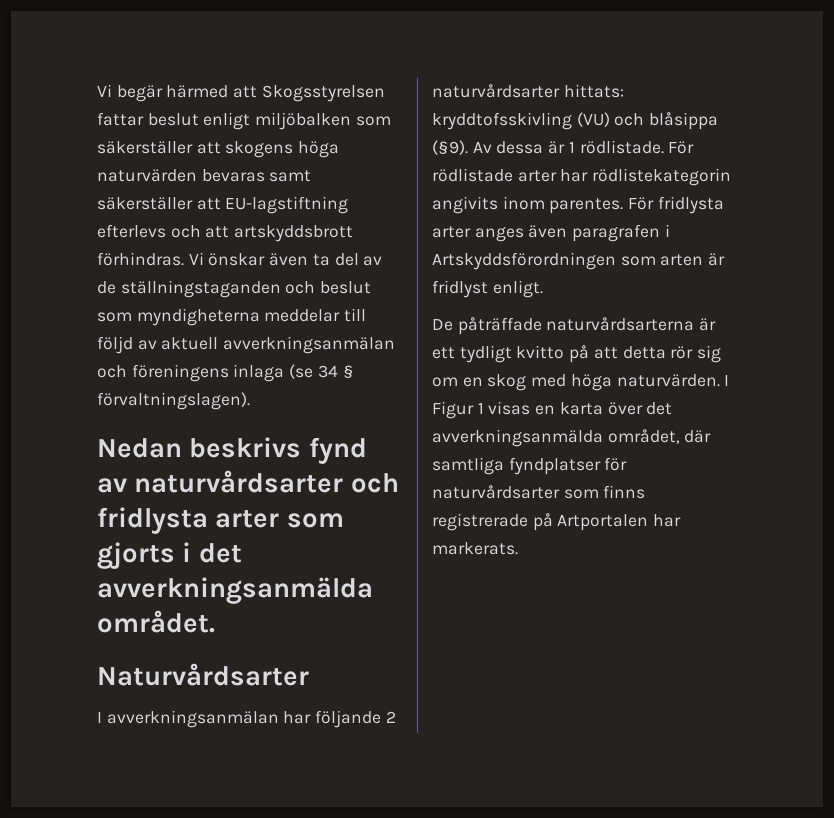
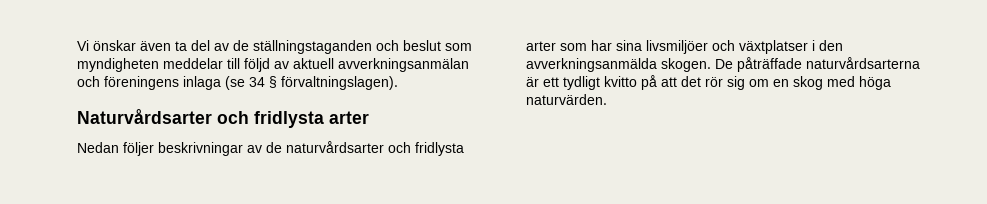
[97,84,385,102] [97,112,391,130] [97,141,340,158] [97,169,312,182] [97,196,349,214] [97,224,354,242] [97,252,204,266] Vi begär härmed att Skogsstyrelsen fattar beslut enligt miljöbalken som säkerställer att skogens höga naturvärden bevaras samt säkerställer att EU-lagstiftning efterlevs och att artskyddsbrott förhindras. Vi -> [77,40,89,51] Vi
[136,308,260,326] myndigheterna -> [77,58,159,72] myndigheten
[97,437,367,464] [97,478,127,493] Nedan beskrivs fynd av -> [77,109,369,128] [77,142,282,156] Naturvårdsarter och fridlysta arter // Nedan följer beskrivningar av de
[97,542,242,569] [97,577,373,604] [97,610,215,633] [97,663,309,686] [97,710,396,728] [432,84,624,98] [432,112,719,130] [432,140,695,155] [432,168,732,186] [432,196,724,214] [432,224,670,242] [432,252,726,270] [432,280,543,298] gjorts i det avverkningsanmälda området. // Naturvårdsarter // I avverkningsanmälan har följande 2 naturvårdsarter hittats: kryddtofsskivling (VU) och blåsippa (§9). Av dessa är 1 rödlistade. För rödlistade arter har rödlistekategorin angivits inom parentes. För fridlysta arter anges även paragrafen i Artskyddsförordningen som arten är fridlyst enligt. // -> [591,40,843,54] [526,58,711,72] har sina livsmiljöer och växtplatser i den avverkningsanmälda skogen.
[622,346,666,359] detta -> [681,76,701,87] det
[724,375,730,386] [432,401,673,419] [432,429,712,447] [432,457,628,475] [432,485,646,499] [432,513,682,531] [432,542,518,555] I Figur 1 visas en karta över det avverkningsanmälda området, där samtliga fyndplatser för naturvårdsarter som finns registrerade på Artportalen har markerats. -> (607, 99) none

